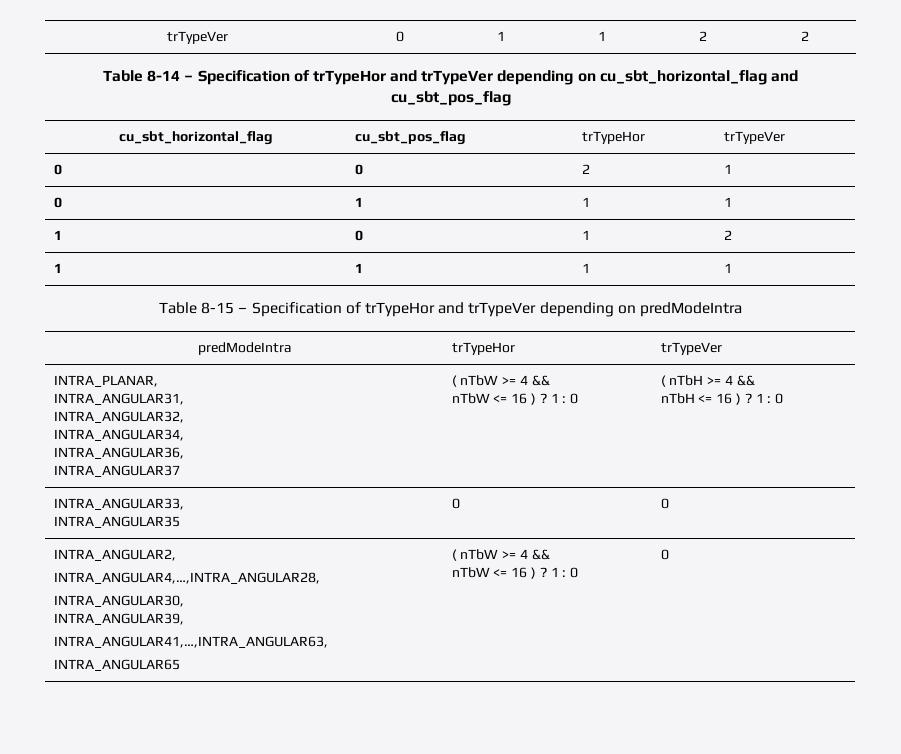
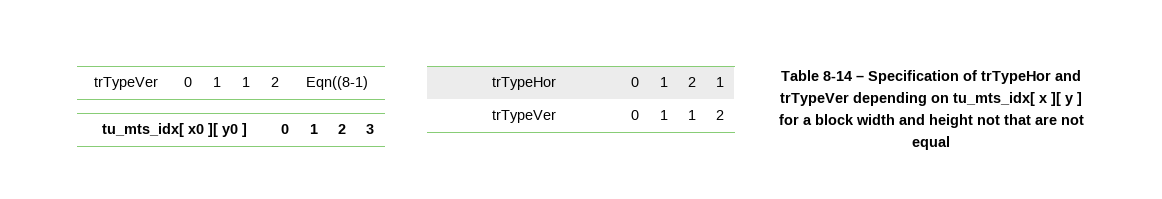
[167,31,228,44] [396,31,404,42] [497,31,505,41] [598,31,606,41] [699,31,707,41] trTypeVer | 0 | 1 | 1 | 2 -> [93,77,158,90] [184,77,192,87] [213,77,221,87] [242,77,250,87] [271,77,279,87] [306,76,368,90] [101,123,247,137] [281,124,289,134] [309,124,318,134] [337,124,346,134] [366,124,374,134] [492,77,556,90] [631,77,639,87] [659,77,668,87] [687,77,696,87] [716,77,724,87] [492,110,556,123] [631,110,639,120] [659,110,668,120] [687,110,696,120] trTypeVer | 0 | 1 | 1 | 2 | Eqn((8-1) // tu_mts_idx[ x0 ][ y0 ] | 0 | 1 | 2 | 3 // trTypeHor | 0 | 1 | 2 | 1 // trTypeVer | 0 | 1 | 1
[599,70,799,85] [390,91,511,106] [119,131,273,145] [354,131,466,145] [581,131,645,144] [723,131,785,144] [53,164,62,175] [354,164,363,175] [581,164,590,174] [723,164,732,174] [53,197,62,208] [354,197,363,207] [581,197,590,207] [723,197,732,207] [53,230,62,240] [354,230,363,241] [581,230,590,240] [723,230,732,240] [53,263,62,273] [354,263,363,273] [581,263,590,273] [723,263,732,273] [159,302,742,317] [197,342,292,355] [451,342,515,355] [660,342,722,355] [53,375,158,387] [53,393,184,405] [53,411,184,423] [53,429,184,441] [53,447,184,459] [53,465,180,477] [451,375,550,387] [451,393,579,405] [660,375,755,387] [660,393,784,405] [53,498,184,510] [53,516,180,528] [451,498,460,509] [660,498,669,509] [53,549,176,561] [53,572,320,584] [53,595,184,607] [53,613,184,625] [53,636,328,648] [53,659,180,671] [451,549,550,561] [451,567,579,579] [660,549,669,560] cu_sbt_horizontal_flag and cu_sbt_pos_flag // cu_sbt_horizontal_flag | cu_sbt_pos_flag | trTypeHor | trTypeVer // 0 | 0 | 2 | 1 // 0 | 1 | 1 | 1 // 1 | 0 | 1 | 2 // 1 | 1 | 1 | 1 // Table 8-15 – Specification of trTypeHor and trTypeVer depending on predModeIntra // predModeIntra | trTypeHor | trTypeVer // INTRA_PLANAR, // INTRA_ANGULAR31, // INTRA_ANGULAR32, // INTRA_ANGULAR34, // INTRA_ANGULAR36, // INTRA_ANGULAR37 | ( nTbW >= 4 && // nTbW <= 16 ) ? 1 : 0 | ( nTbH >= 4 && // nTbH <= 16 ) ? 1 : 0 // INTRA_ANGULAR33, // INTRA_ANGULAR35 | 0 | 0 // INTRA_ANGULAR2, // INTRA_ANGULAR4,…,INTRA_ANGULAR28, // INTRA_ANGULAR30, // INTRA_ANGULAR39, // INTRA_ANGULAR41,…,INTRA_ANGULAR63, // INTRA_ANGULAR65 | ( nTbW >= 4 && // nTbW <= 16 ) ? 1 : 0 | 0 -> [953,92,1082,106] [778,114,1084,128] [912,136,950,150] tu_mts_idx[ x ][ y ] for a block width and height not that are not equal

